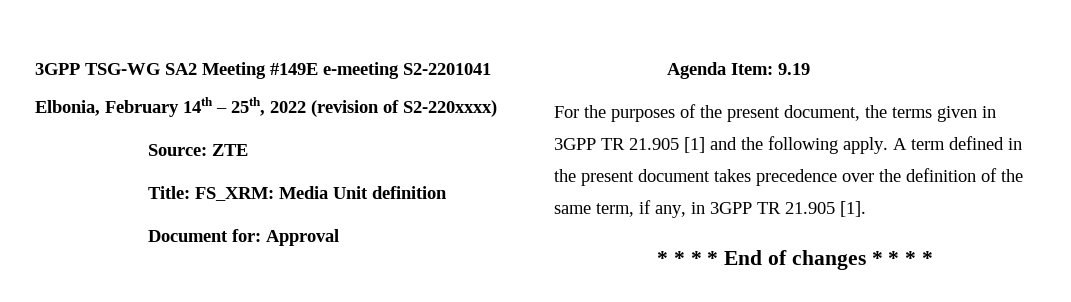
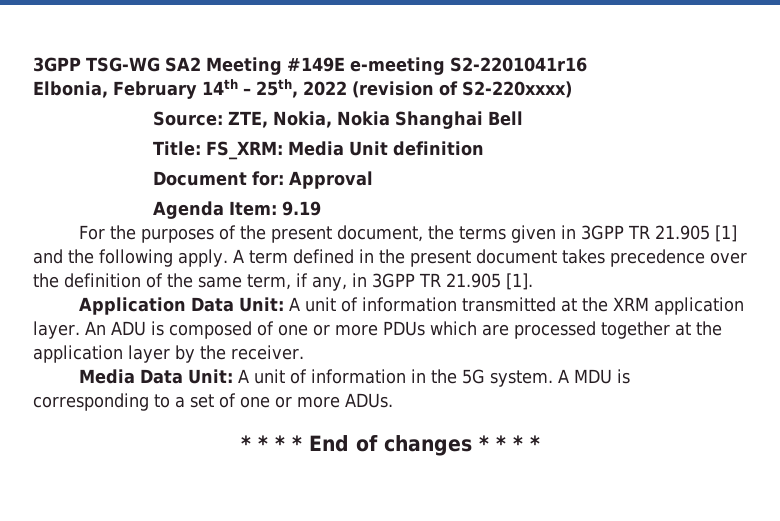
[403,63,491,75] S2-2201041 -> [449,57,587,72] S2-2201041r16
[211,144,248,156] ZTE -> [227,111,523,129] ZTE, Nokia, Nokia Shanghai Bell
(866, 209) none -> [78,297,744,315] [33,321,722,339] [33,345,304,363] [78,369,630,387] [33,393,393,411] // Application Data Unit: A unit of information transmitted at the XRM application layer. An ADU is composed of one or more PDUs which are processed together at the application layer by the receiver. // Media Data Unit: A unit of information in the 5G system. A MDU is corresponding to a set of one or more ADUs.

